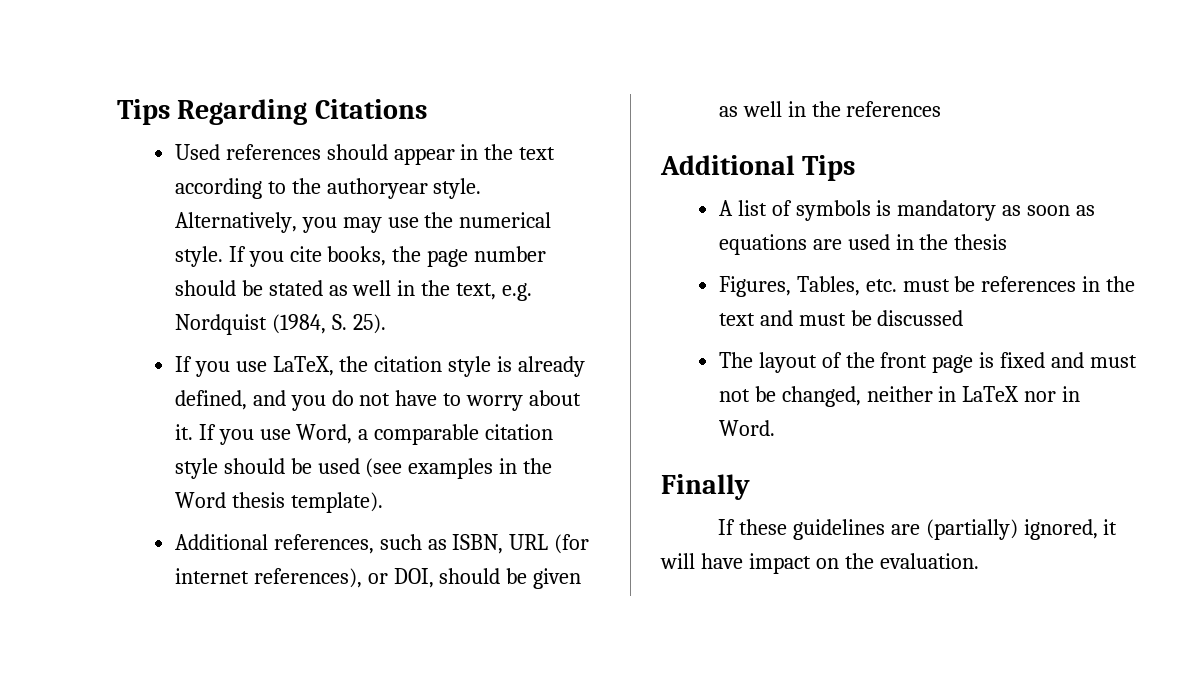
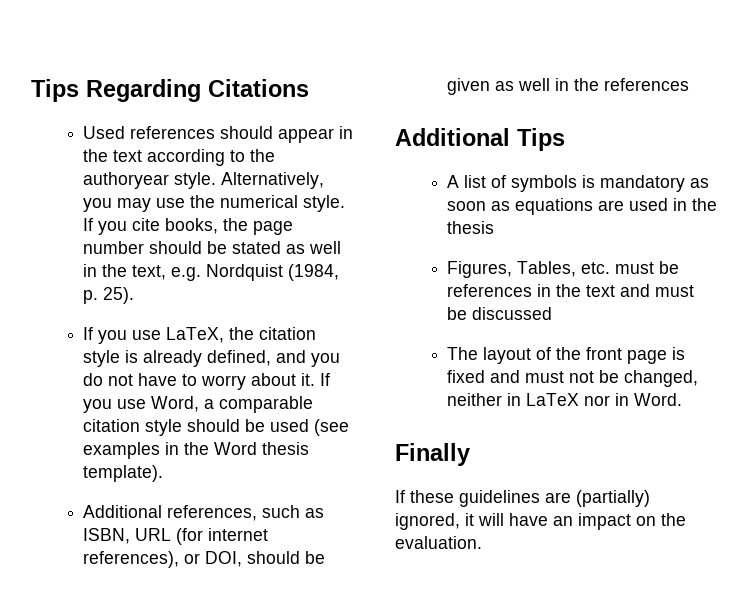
[331,314,347,330] S. -> [83,290,99,304] p.
(743, 561) none -> [553,516,573,526] an

